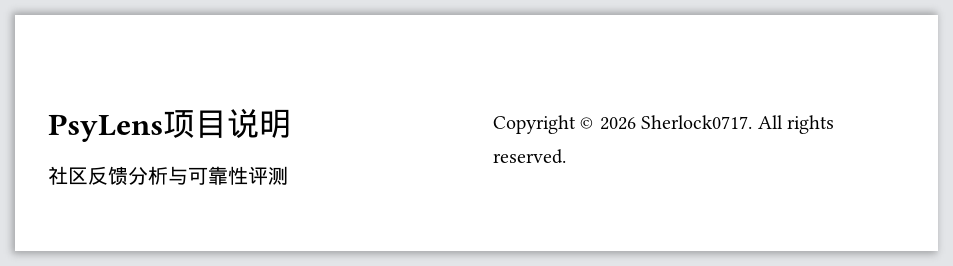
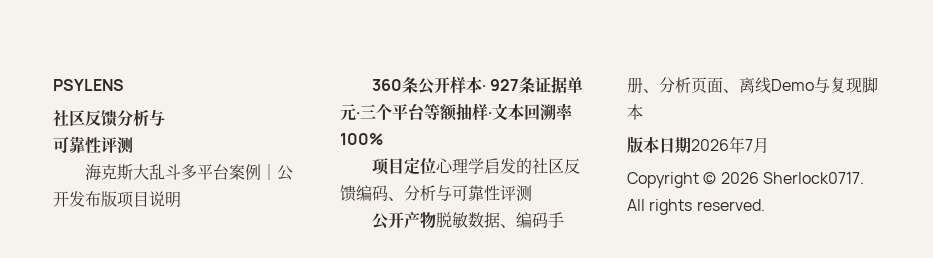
[48,108,291,142] [48,166,128,186] PsyLens项目说明 // 社区反馈 -> [53,79,124,91] [53,109,165,127] [53,136,133,154] [85,164,294,181] [53,191,181,208] [372,76,584,95] [340,103,573,121] [340,133,383,145] [372,158,581,175] [340,185,404,202] PSYLENS // 社区反馈分析与 // 可靠性评测 // 海克斯大乱斗多平台案例｜公开发布版项目说明 // 360条公开样本· 927条证据单元·三个平台等额抽样·文本回溯率100% // 项目定位心理学启发的社区反馈编码、
(288, 175) none -> [372,212,565,230] [627,77,878,94] [627,104,643,120] [627,136,769,154] // 公开产物脱敏数据、编码手册、分析页面、离线Demo与复现脚本 // 版本日期2026年7月

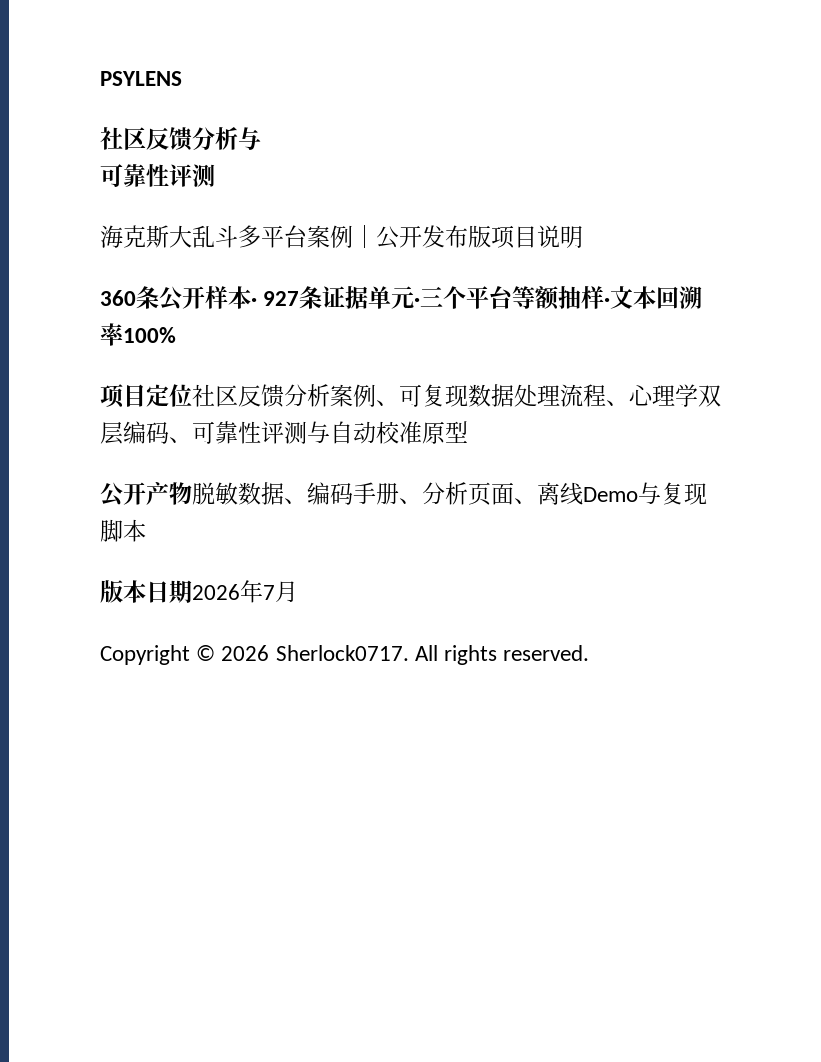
[436,158,581,174] [340,185,532,202] 心理学启发的社区反馈编码、分析与可靠性评测 -> [192,384,721,408] [100,421,468,445] 社区反馈分析案例、可复现数据处理流程、心理学双层编码、可靠性评测与自动校准原型

